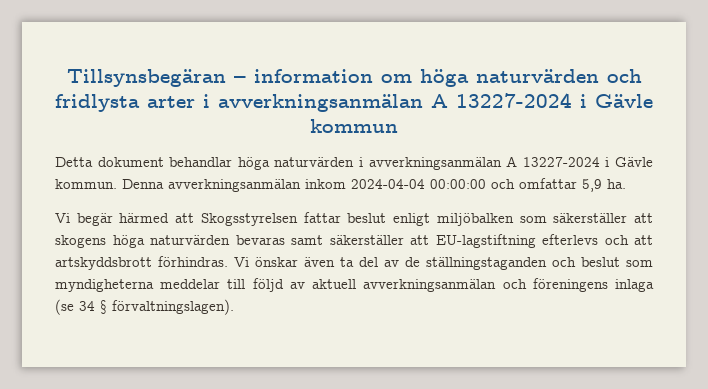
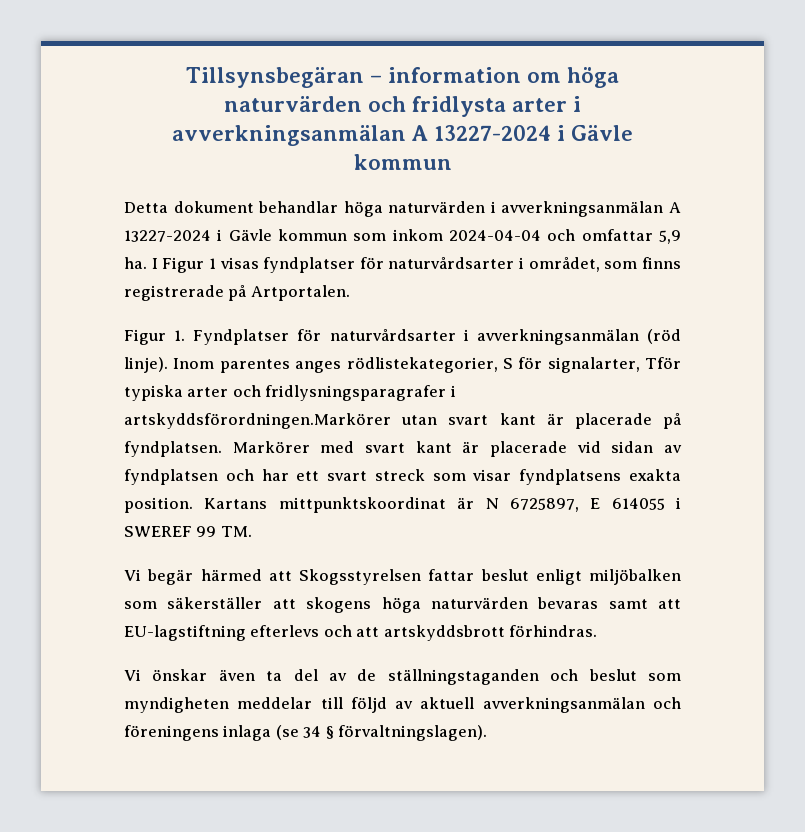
[55,179,301,192] kommun. Denna avverkningsanmälan -> [278,229,387,241] kommun som
[430,179,486,189] 00:00:00 -> (541, 235) none
(626, 184) none -> [151,257,681,273] [124,285,350,301] [124,329,681,345] [124,357,681,373] [124,385,456,401] [124,413,682,429] [124,441,683,457] [124,469,681,485] [124,497,681,513] [124,526,252,537] I Figur 1 visas fyndplatser för naturvårdsarter i området, som finns registrerade på Artportalen. // Figur 1. Fyndplatser för naturvårdsarter i avverkningsanmälan (röd linje). Inom parentes anges rödlistekategorier, S för signalarter, Tför typiska arter och fridlysningsparagrafer i artskyddsförordningen.Markörer utan svart kant är placerade på fyndplatsen. Markörer med svart kant är placerade vid sidan av fyndplatsen och har ett svart streck som visar fyndplatsens exakta position. Kartans mittpunktskoordinat är N 6725897, E 614055 i SWEREF 99 TM.
[329,235,404,245] säkerställer -> (648, 604) none
(228, 261) none -> (598, 631) //
[55,279,154,292] myndigheterna -> [124,697,229,713] myndigheten

